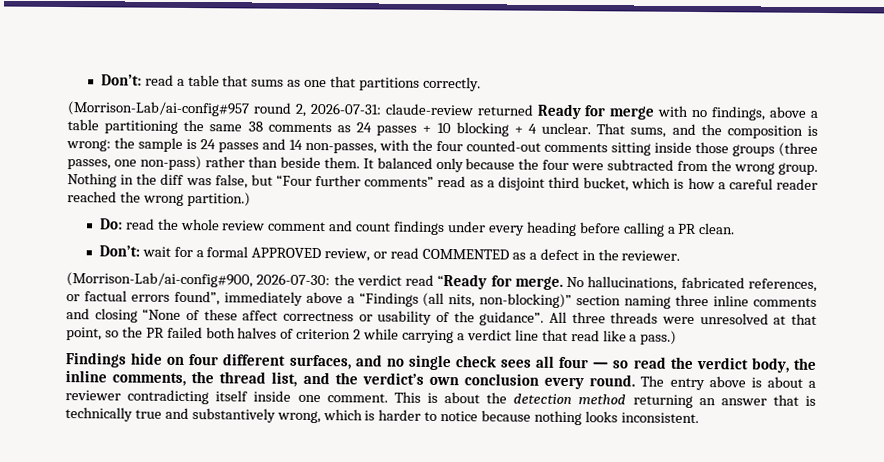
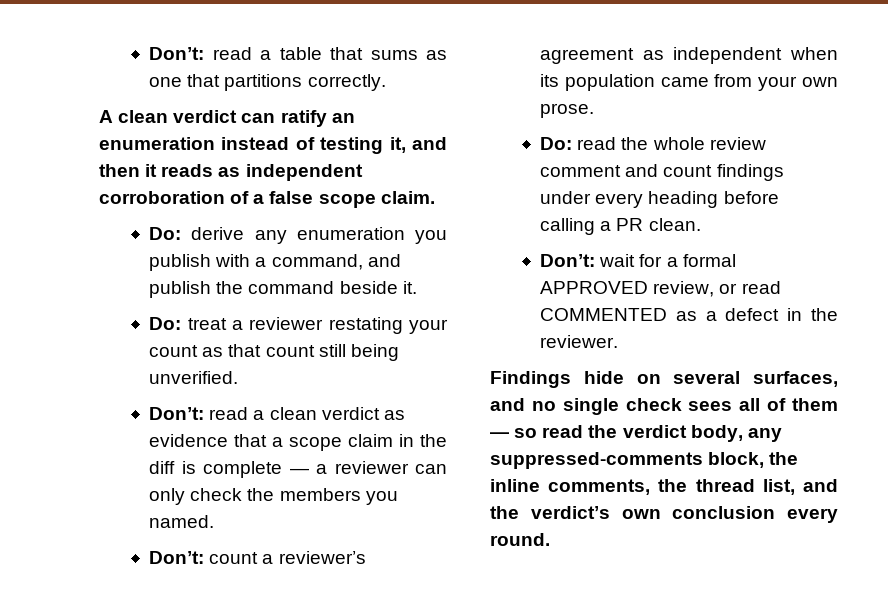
[67,101,818,121] [67,119,818,139] [66,137,818,157] [67,155,819,175] [67,173,818,192] [67,191,251,207] (Morrison-Lab/ai-config#957 round 2, 2026-07-31: claude-review returned Ready for merge with no findings, above a table partitioning the same 38 comments as 24 passes + 10 blocking + 4 unclear. That sums, and the composition is wrong: the sample is 24 passes and 14 non-passes, with the four counted-out comments sitting inside those groups (three passes, one non-pass) rather than beside them. It balanced only because the four were subtracted from the wrong group. Nothing in the diff was false, but “Four further comments” read as a disjoint third bucket, which is how a careful reader reached the wrong partition.) -> [99,110,355,127] [99,137,447,154] [99,164,363,181] [99,191,435,208] [149,227,447,244] [149,254,401,271] [149,281,417,298] [149,317,449,334] [149,344,399,361] [149,371,239,384] [149,407,405,420] [149,434,447,451] [149,461,447,478] [149,488,398,505] [149,515,215,528] [149,551,366,564] [540,47,838,64] [540,74,838,91] [540,103,595,118] A clean verdict can ratify an enumeration instead of testing it, and then it reads as independent corroboration of a false scope claim. // Do: derive any enumeration you publish with a command, and publish the command beside it. // Do: treat a reviewer restating your count as that count still being unverified. // Don’t: read a clean verdict as evidence that a scope claim in the diff is complete — a reviewer can only check the members you named. // Don’t: count a reviewer’s agreement as independent when its population came from your own prose.
[66,272,817,292] [66,290,817,309] [66,308,817,326] [66,326,678,345] // (Morrison-Lab/ai-config#900, 2026-07-30: the verdict read “Ready for merge. No hallucinations, fabricated references, or factual errors found”, immediately above a “Findings (all nits, non-blocking)” section naming three inline comments and closing “None of these affect correctness or usability of the guidance”. All three threads were unresolved at that point, so the PR failed both halves of criterion 2 while carrying a verdict line that read like a pass.) -> (619, 341) none
[188,353,287,366] four different -> [673,371,741,384] several
[558,356,590,369] four -> [767,398,838,411] of them
(790, 365) none -> [747,428,782,442] [490,452,765,469] any suppressed-comments block,
[640,375,817,391] [65,389,816,408] [65,407,699,426] The entry above is about a reviewer contradicting itself inside one comment. This is about the detection method returning an answer that is technically true and substantively wrong, which is harder to notice because nothing looks inconsistent. -> (550, 539) none

